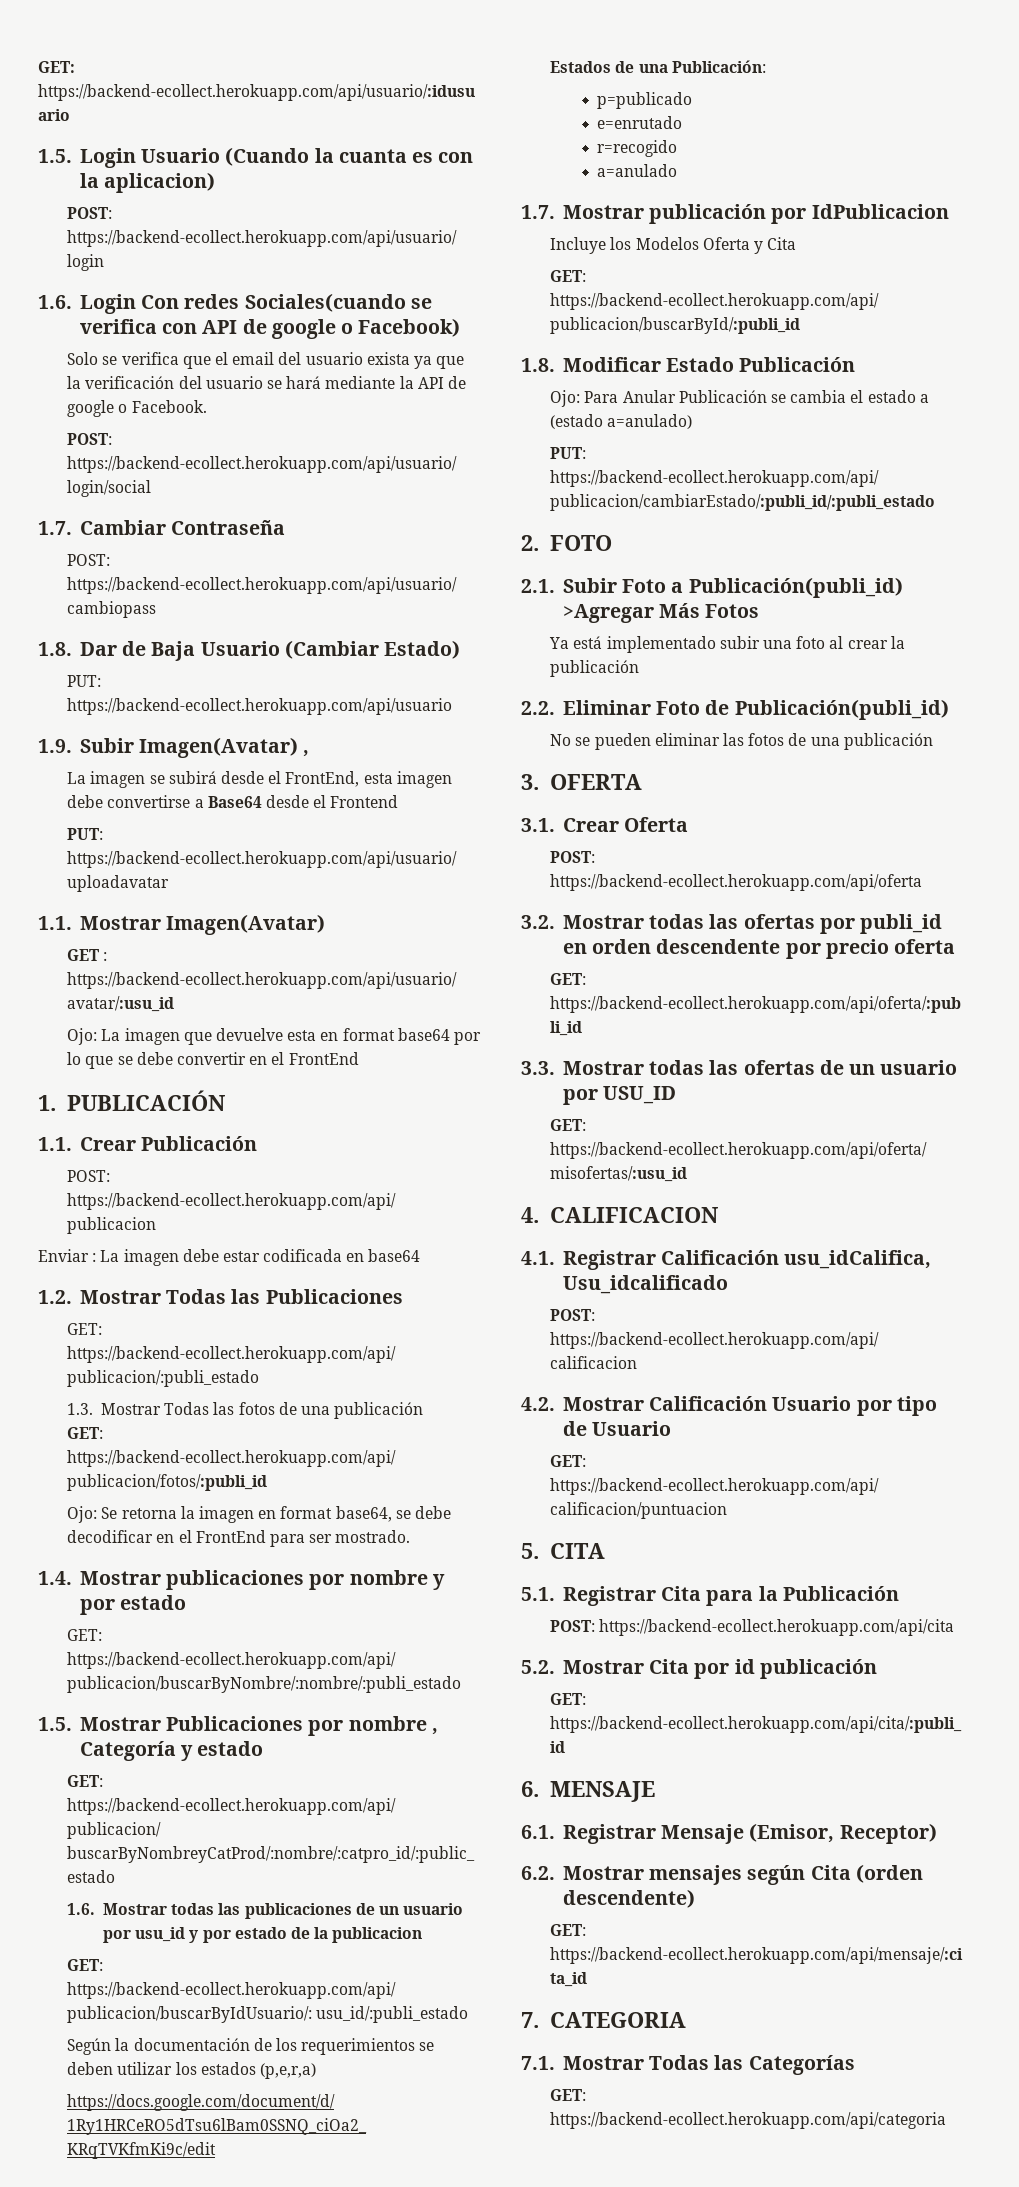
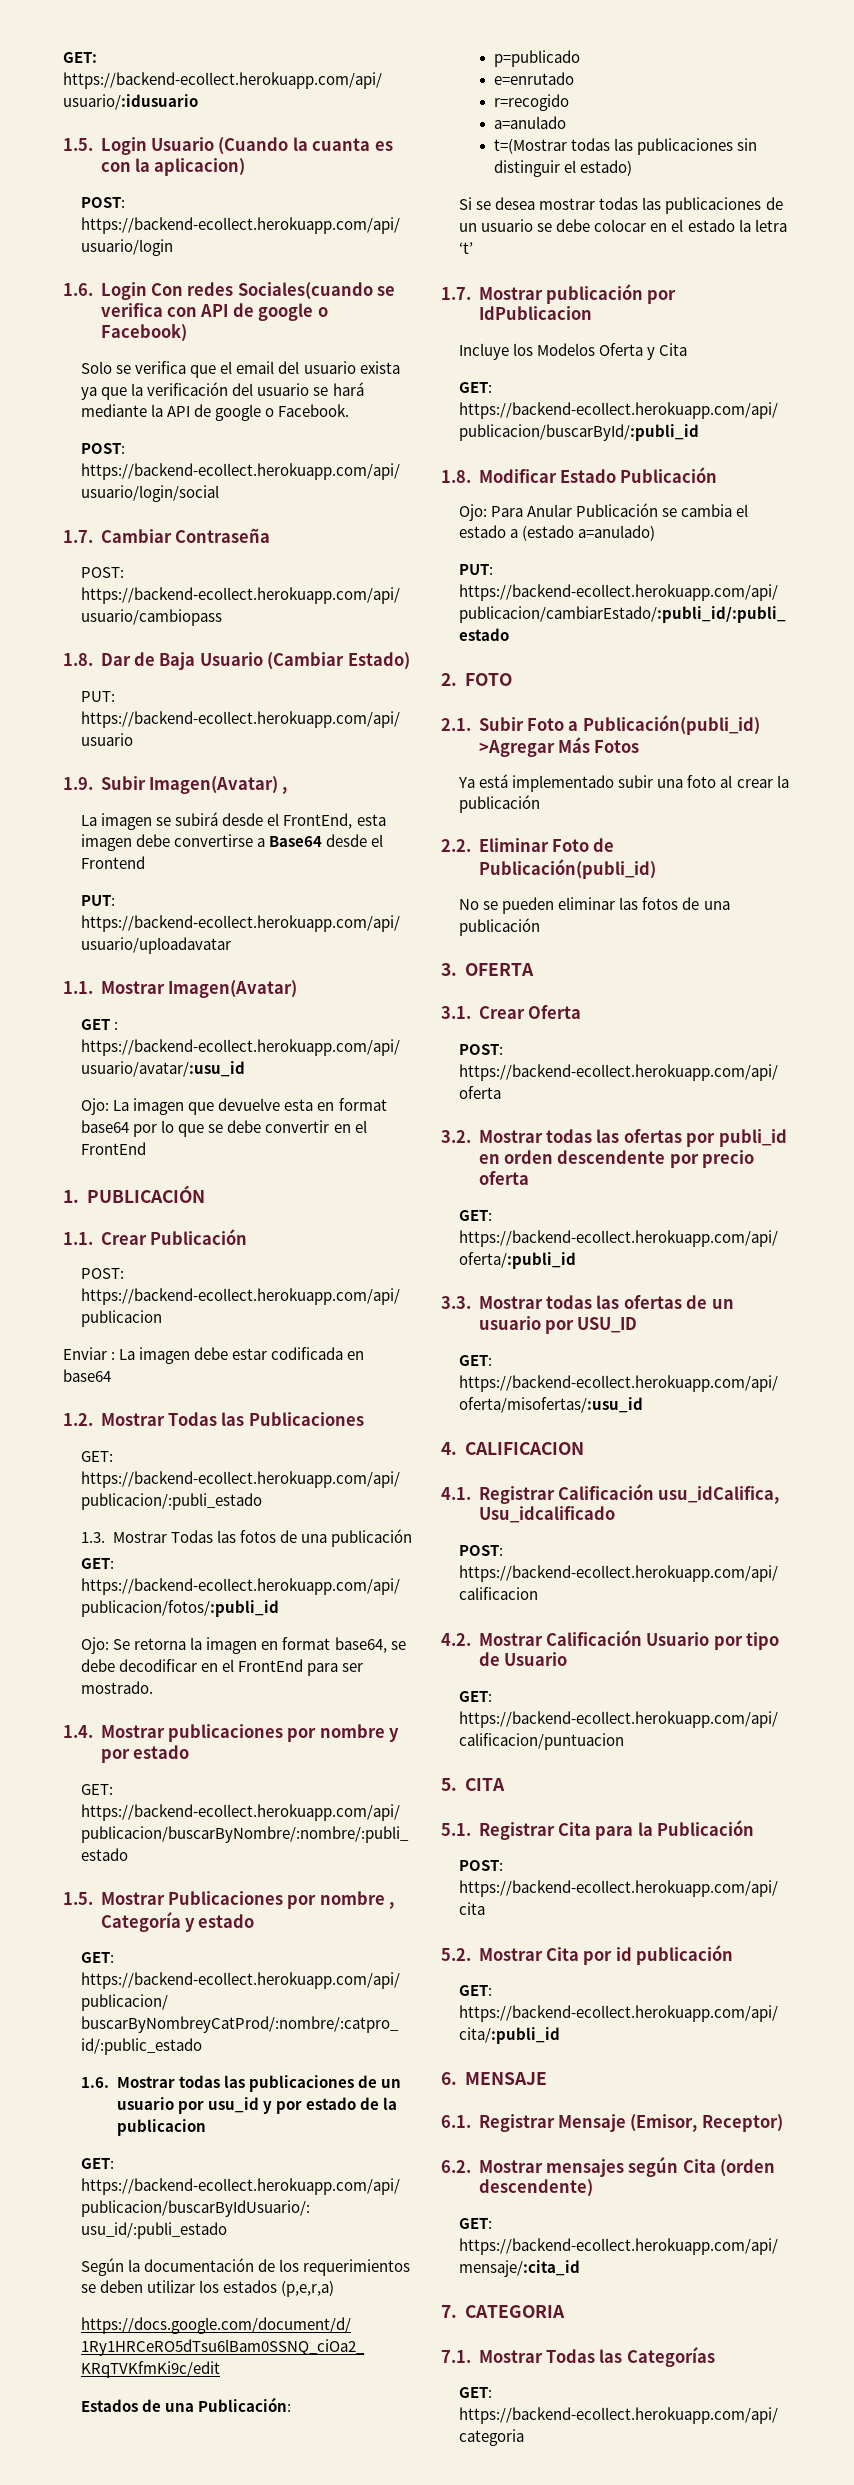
(677, 170) none -> [493,138,758,155] [493,160,632,177] [459,197,783,214] [459,219,787,232] [459,242,474,254] // t=(Mostrar todas las publicaciones sin distinguir el estado) // Si se desea mostrar todas las publicaciones de un usuario se debe colocar en el estado la letra ‘t’

